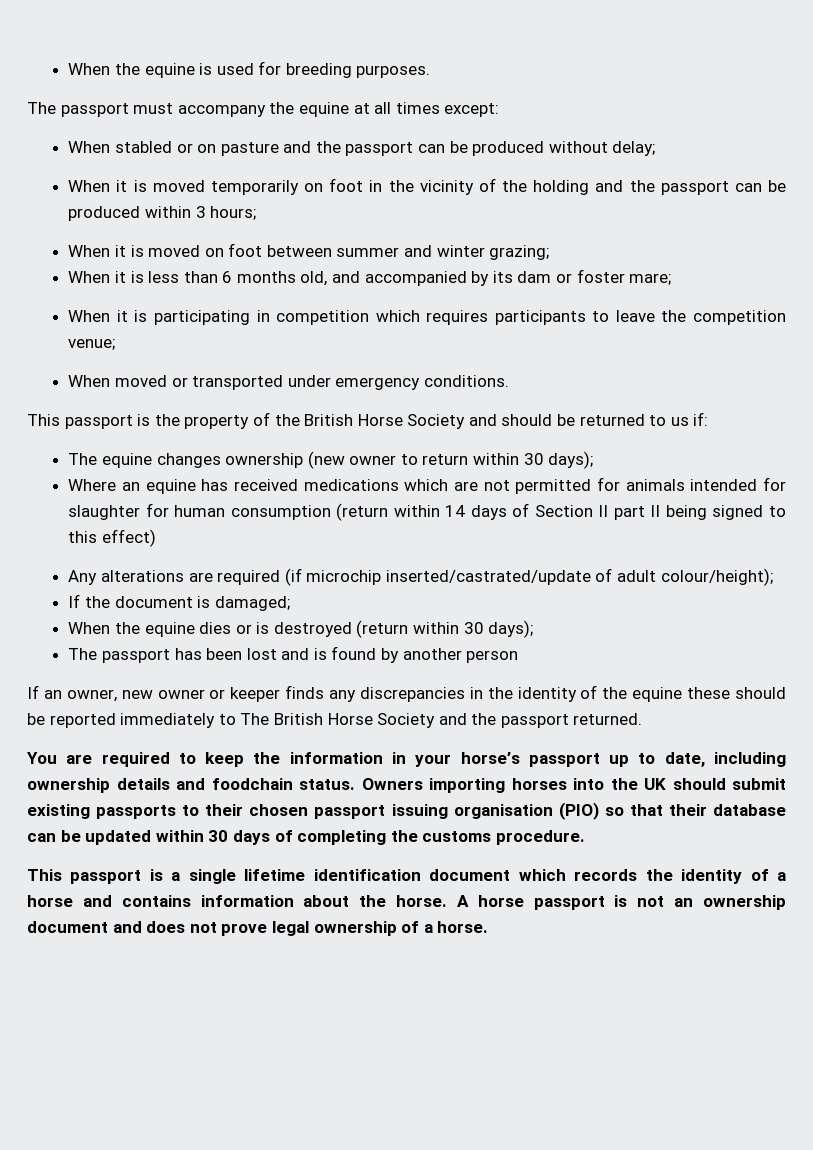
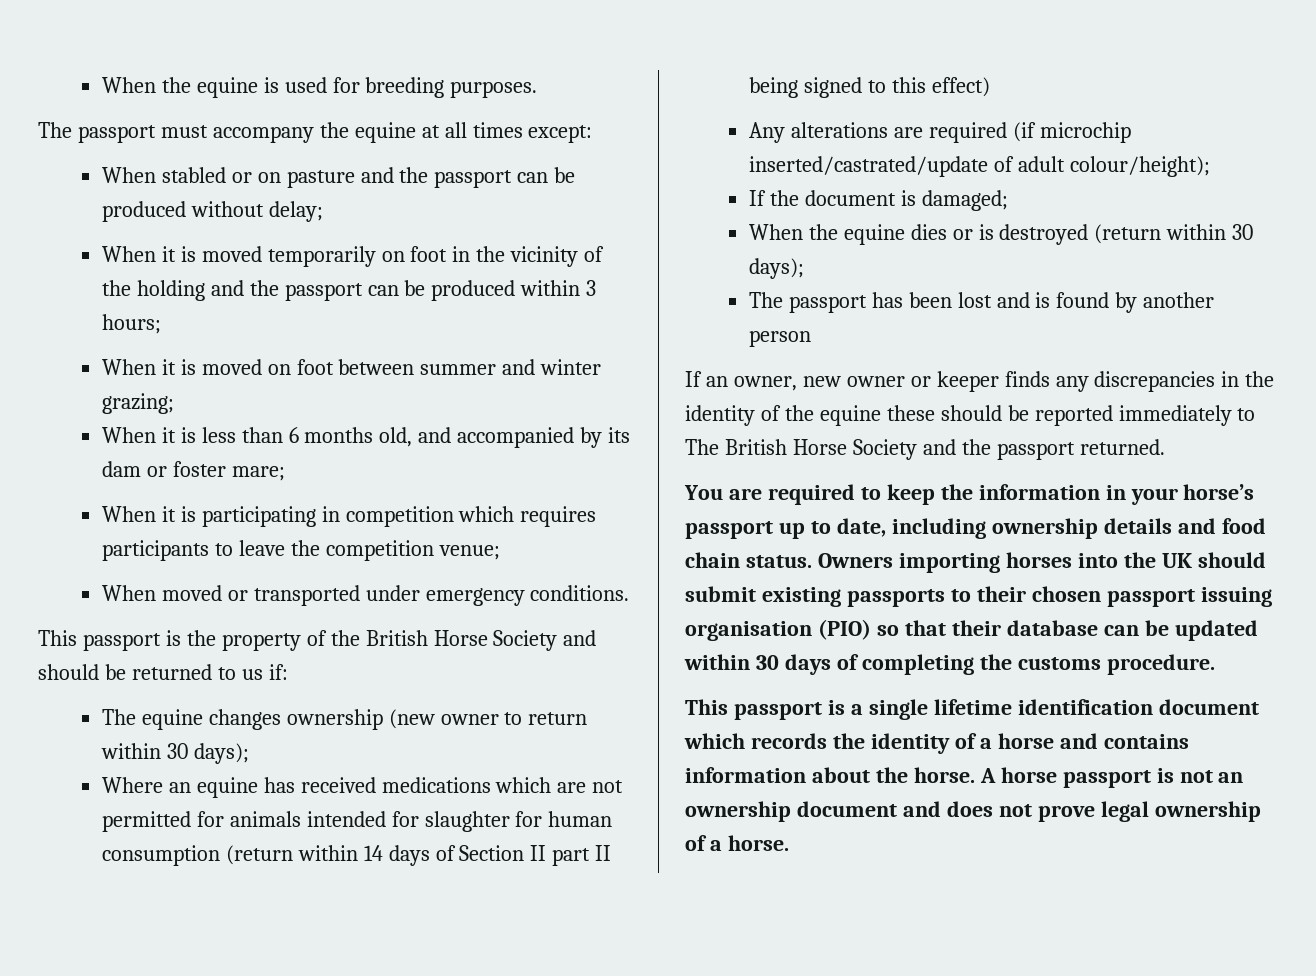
[211,778,293,790] foodchain -> [1221,518,1266,534] [685,552,740,568] food chain

